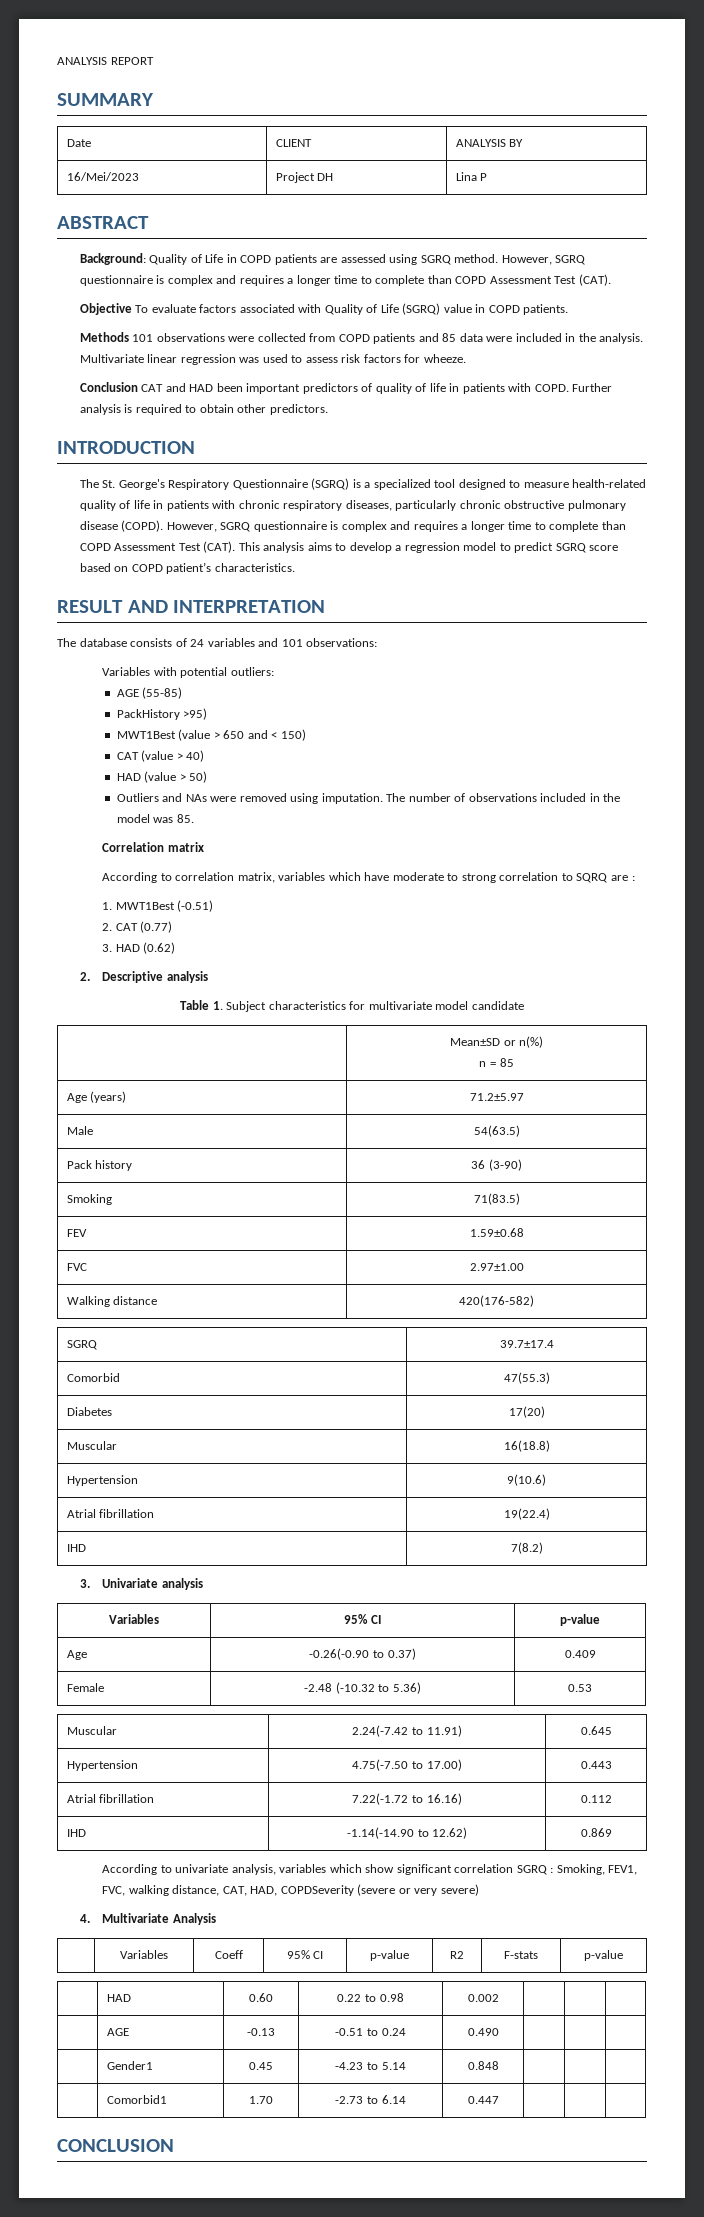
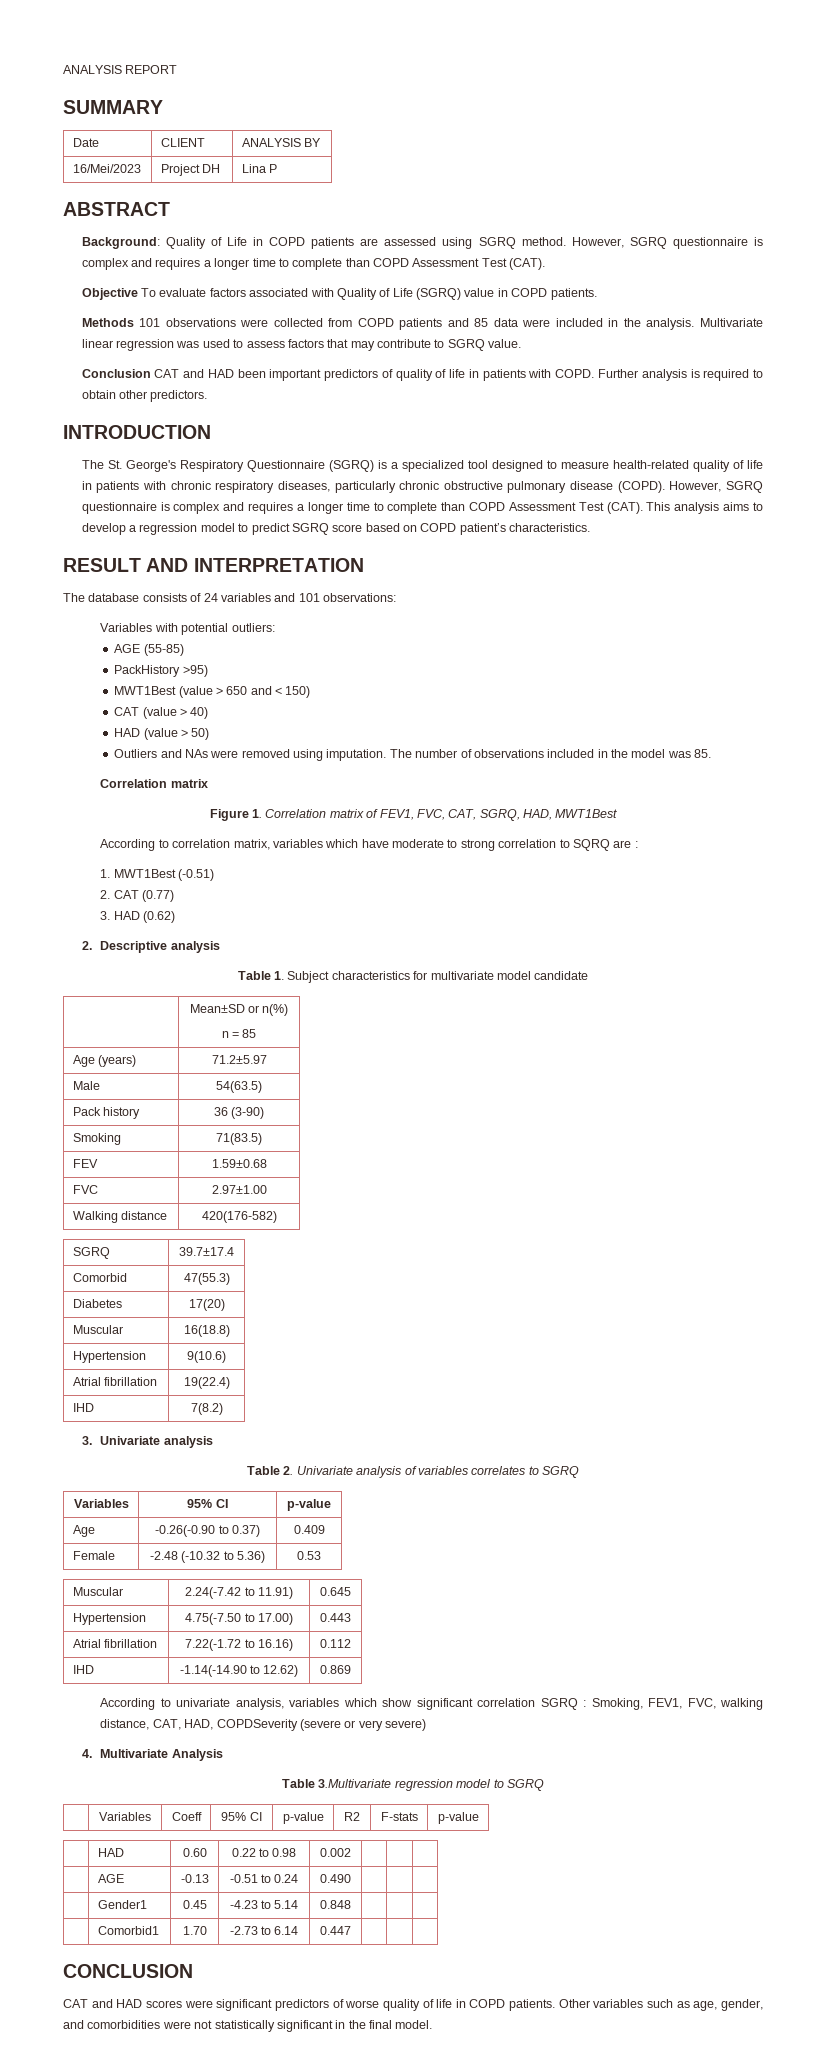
[341,354,466,363] risk factors for wheeze. -> [287,339,522,351] factors that may contribute to SGRQ value.
(204, 847) none -> [209,809,618,821] // Figure 1. Correlation matrix of FEV1, FVC, CAT, SGRQ, HAD, MWT1Best
(203, 1584) none -> [247,1466,579,1478] // Table 2. Univariate analysis of variables correlates to SGRQ
(216, 1919) none -> [282,1779,544,1791] // Table 3.Multivariate regression model to SGRQ
(174, 2145) none -> [63,1999,763,2011] [63,2020,433,2032] // CAT and HAD scores were significant predictors of worse quality of life in COPD patients. Other variables such as age, gender, and comorbidities were not statistically significant in the final model.

